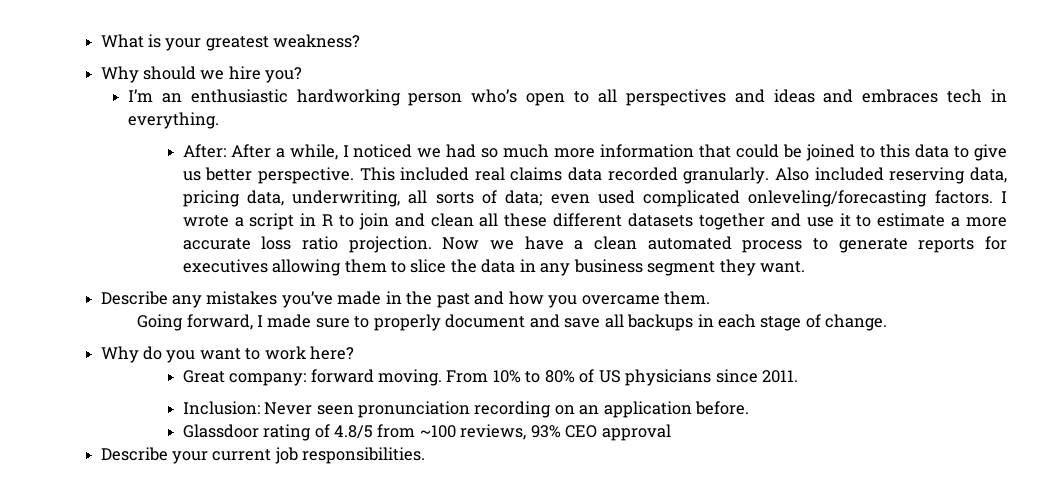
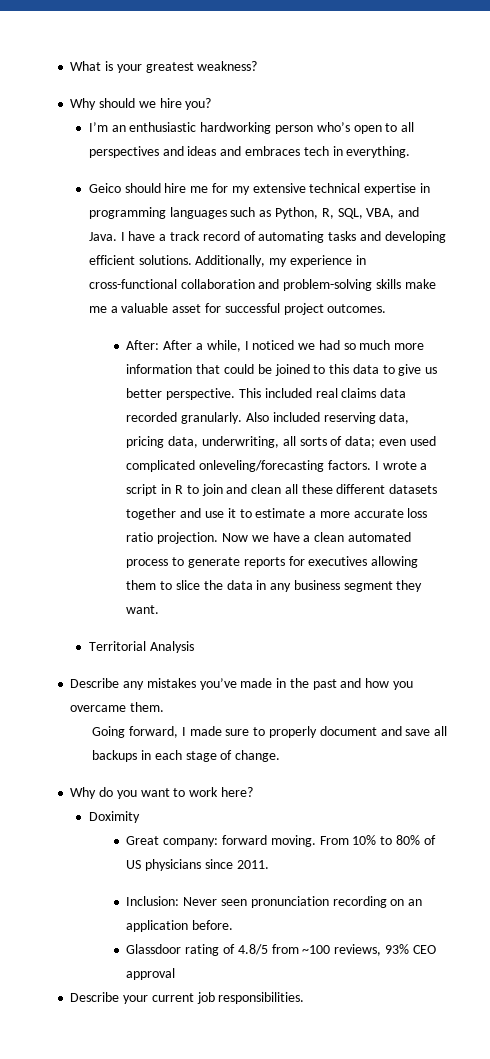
(219, 120) none -> [88,183,430,195] [88,207,420,219] [88,231,446,243] [88,255,366,267] [88,279,436,291] [88,303,387,315] // Geico should hire me for my extensive technical expertise in programming languages such as Python, R, SQL, VBA, and Java. I have a track record of automating tasks and developing efficient solutions. Additionally, my experience in cross-functional collaboration and problem-solving skills make me a valuable asset for successful project outcomes.
(806, 267) none -> [88,641,194,653] // Territorial Analysis
(355, 353) none -> [88,811,140,823] // Doximity

